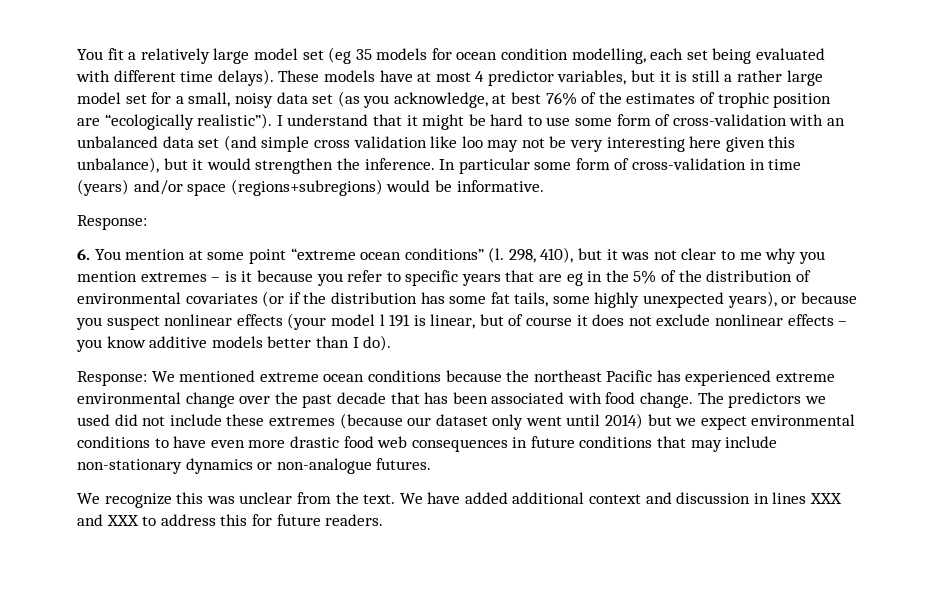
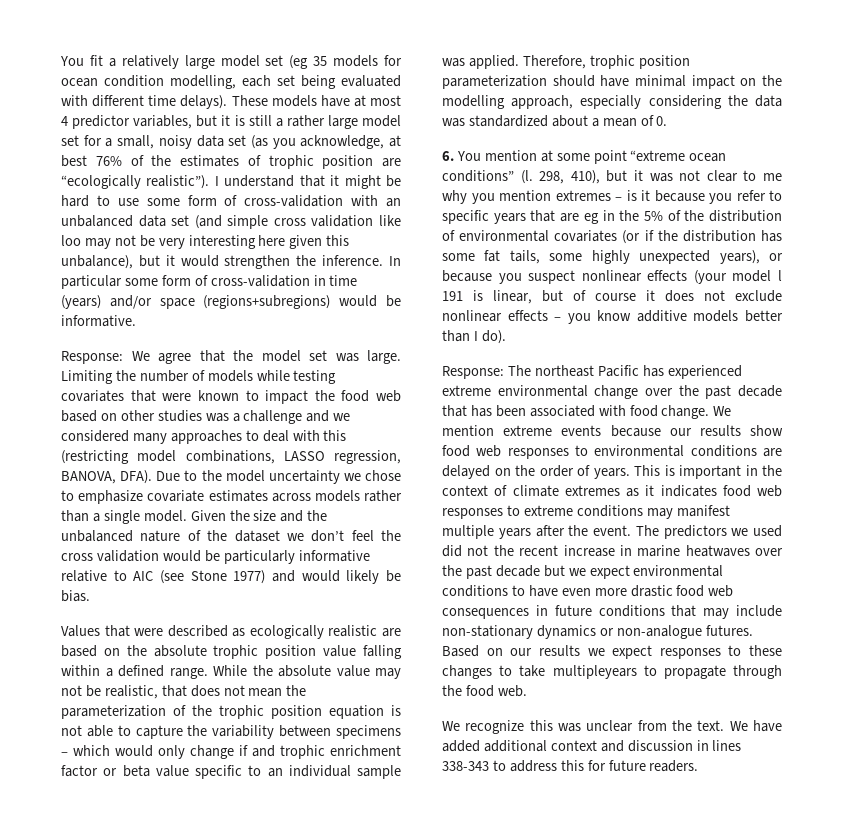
(147, 222) none -> [131,350,401,364] [61,370,337,384] [61,390,401,404] [61,410,351,424] [61,430,347,444] [61,450,401,464] [61,470,401,484] [61,490,402,504] [61,510,328,524] [61,530,401,542] [61,550,370,564] [61,570,401,584] [61,590,90,602] [61,625,401,639] [61,645,402,659] [61,665,401,679] [61,685,307,699] [61,705,401,719] [61,725,401,739] [61,745,401,759] [61,765,401,779] [442,55,690,69] [442,75,782,89] [442,95,782,109] [442,115,668,127] We agree that the model set was large. Limiting the number of models while testing covariates that were known to impact the food web based on other studies was a challenge and we considered many approaches to deal with this (restricting model combinations, LASSO regression, BANOVA, DFA). Due to the model uncertainty we chose to emphasize covariate estimates across models rather than a single model. Given the size and the unbalanced nature of the dataset we don’t feel the cross validation would be particularly informative relative to AIC (see Stone 1977) and would likely be bias. // Values that were described as ecologically realistic are based on the absolute trophic position value falling within a defined range. While the absolute value may not be realistic, that does not mean the parameterization of the trophic position equation is not able to capture the variability between specimens – which would only change if and trophic enrichment factor or beta value specific to an individual sample was applied. Therefore, trophic position parameterization should have minimal impact on the modelling approach, especially considering the data was standardized about a mean of 0.
[151,370,530,382] We mentioned extreme ocean conditions because the -> [507,365,531,376] The
(694, 400) none -> [713,406,732,416] [442,425,783,437] [442,445,782,459] [442,465,782,479] [442,485,782,497] [442,505,730,519] [442,525,631,539] We mention extreme events because our results show food web responses to environmental conditions are delayed on the order of years. This is important in the context of climate extremes as it indicates food web responses to extreme conditions may manifest multiple years after the event.
[169,413,644,430] include these extremes (because our dataset only went until 2014) -> [493,545,783,557] [442,565,540,579] the recent increase in marine heatwaves over the past decade
(432, 464) none -> [442,645,782,659] [442,665,782,679] [442,685,527,697] Based on our results we expect responses to these changes to take multipleyears to propagate through the food web.
[810,493,843,504] [77,514,139,526] XXX and XXX -> [442,761,489,771] 338-343

